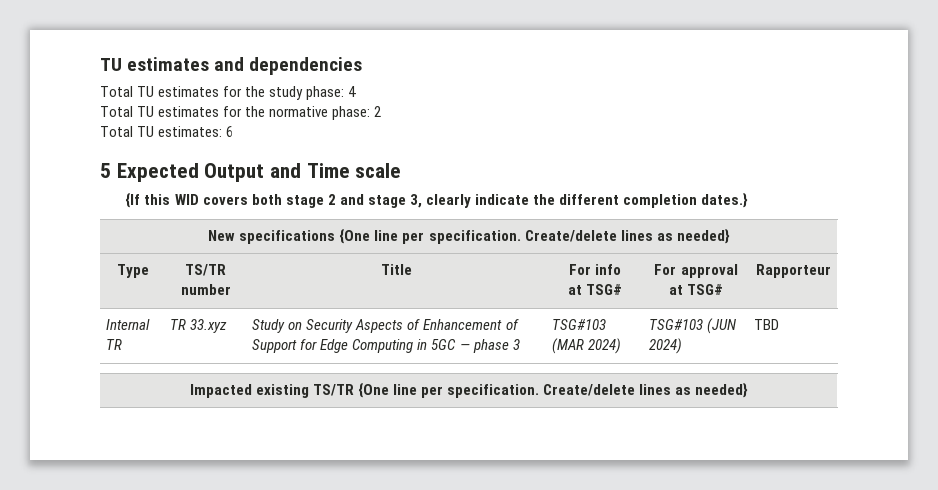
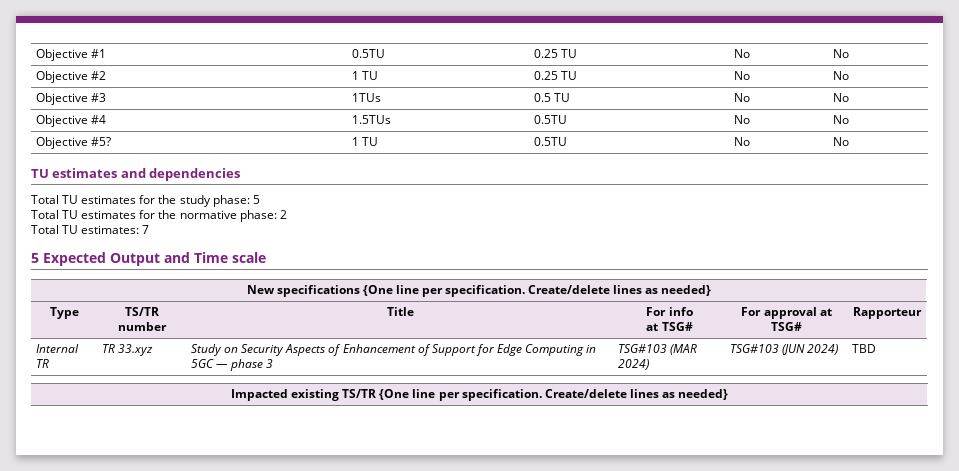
(100, 64) none -> [36,49,107,61] [352,49,386,58] [534,49,578,58] [734,49,751,58] [833,49,850,58] [36,71,107,83] [352,71,379,80] [534,71,578,80] [734,71,751,80] [833,71,850,80] [36,93,107,105] [352,93,382,102] [534,93,571,102] [734,93,751,102] [833,93,850,102] [36,115,107,127] [352,115,392,124] [534,115,568,124] [734,115,751,124] [833,115,850,124] [36,137,112,149] [352,137,379,146] [534,137,568,146] [734,137,751,146] [833,137,850,146] Objective #1 | 0.5TU | 0.25 TU | No | No // Objective #2 | 1 TU | 0.25 TU | No | No // Objective #3 | 1TUs | 0.5 TU | No | No // Objective #4 | 1.5TUs | 0.5TU | No | No // Objective #5? | 1 TU | 0.5TU | No | No //
[348,86,357,97] 4 -> [252,195,260,204] 5
[226,126,234,137] 6 -> [142,225,150,234] 7
[125,192,749,208] // {If this WID covers both stage 2 and stage 3, clearly indicate the different completion dates.} -> (266, 257) none

